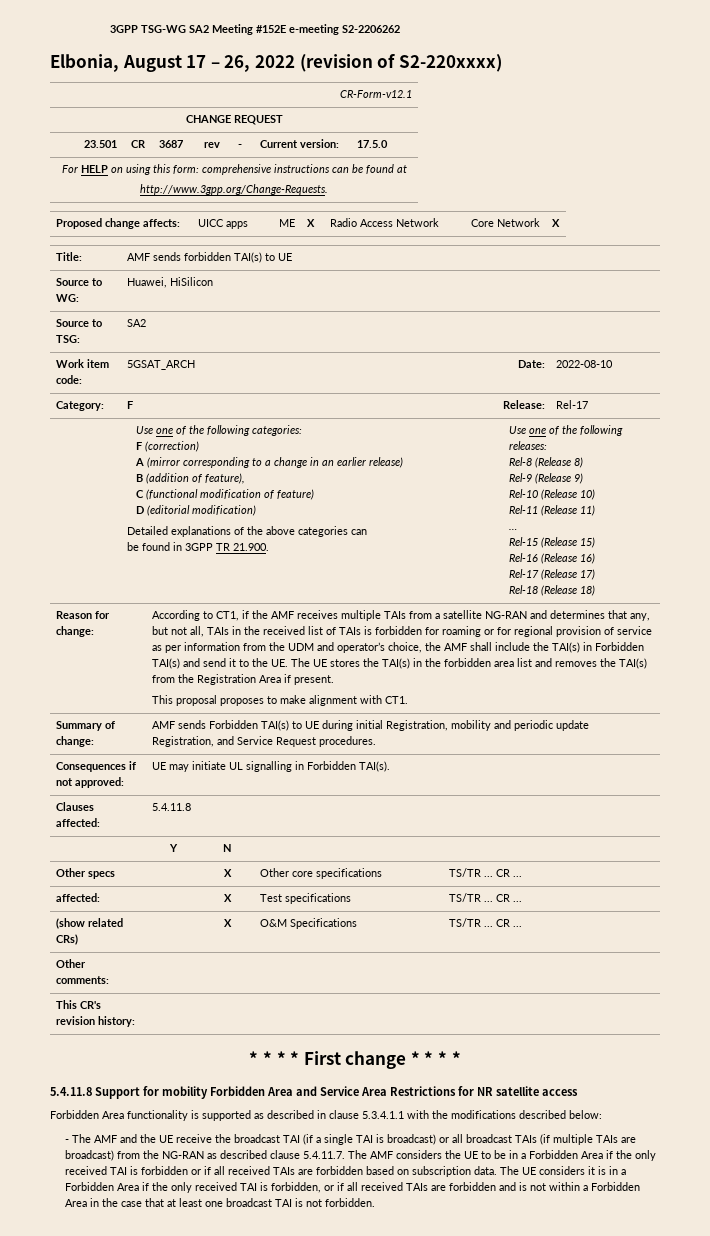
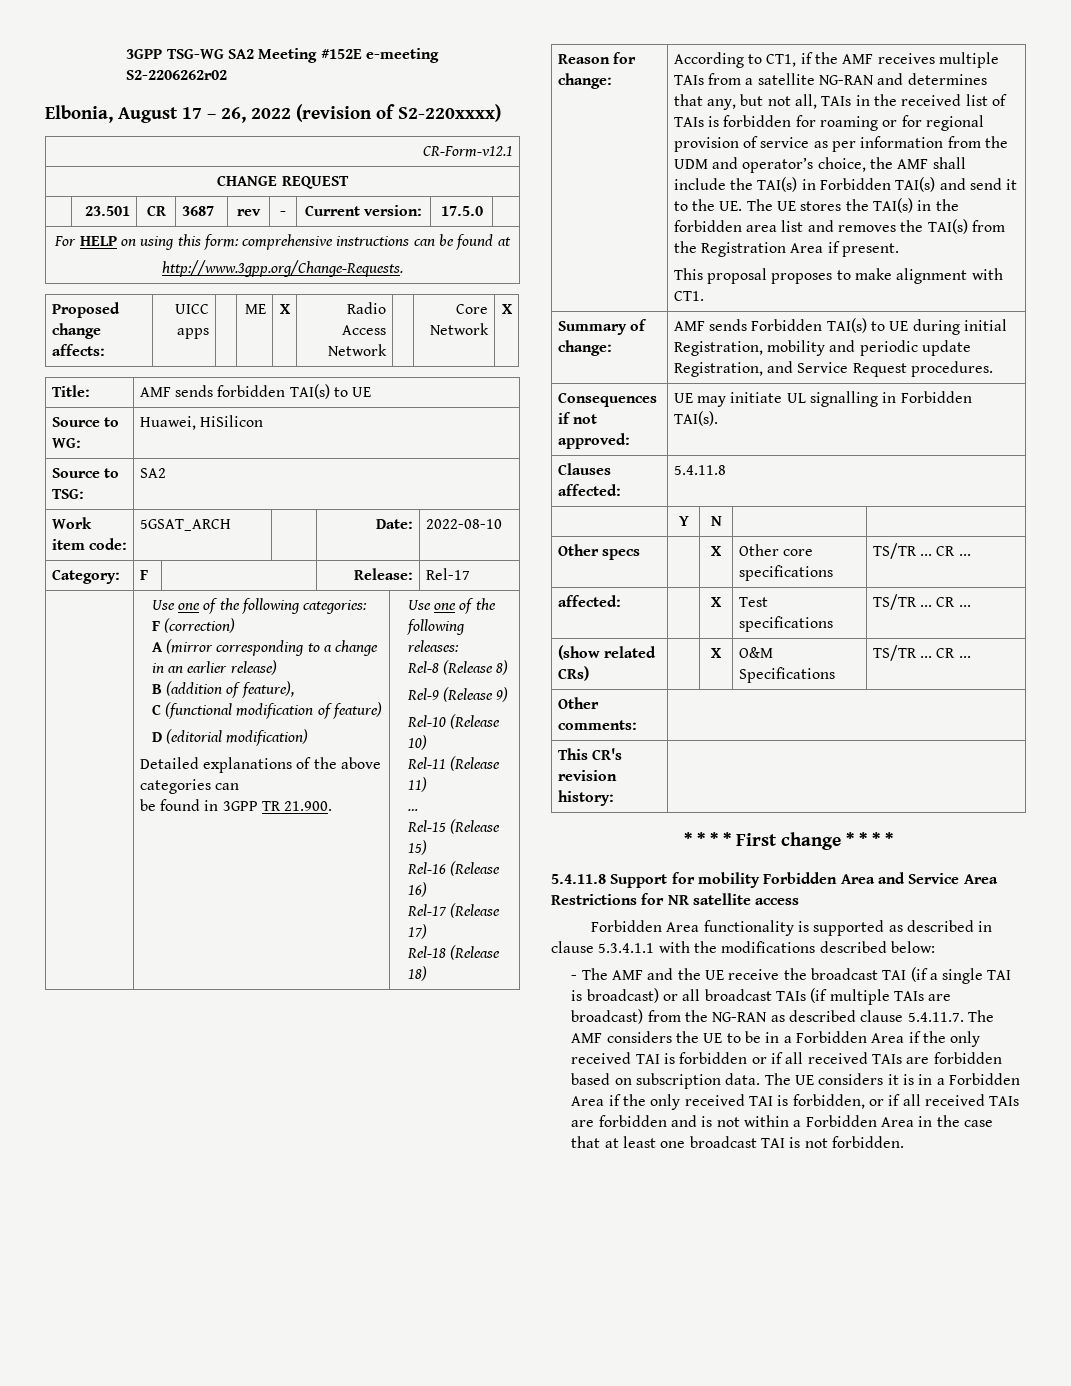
[341,25,400,33] S2-2206262 -> [126,70,228,80] S2-2206262r02

